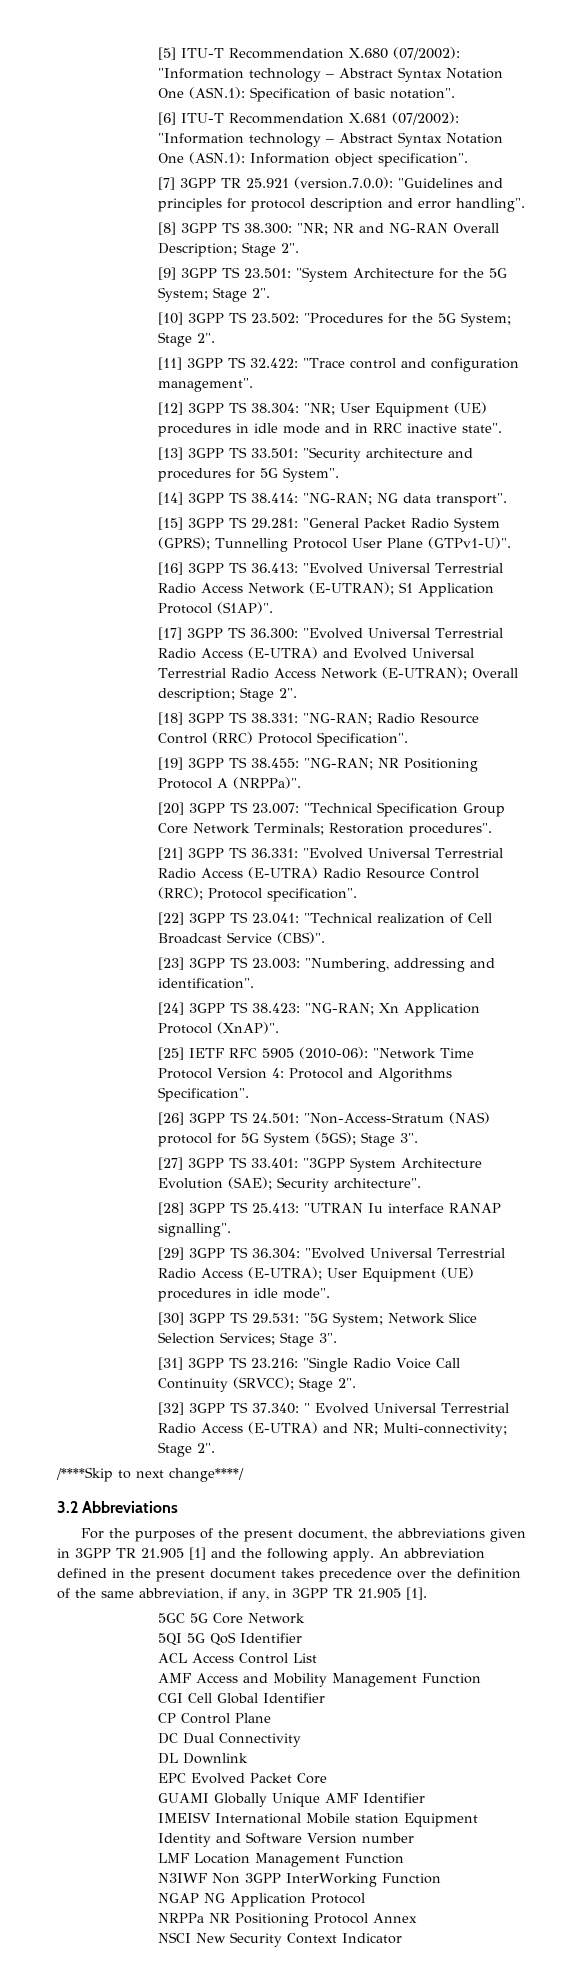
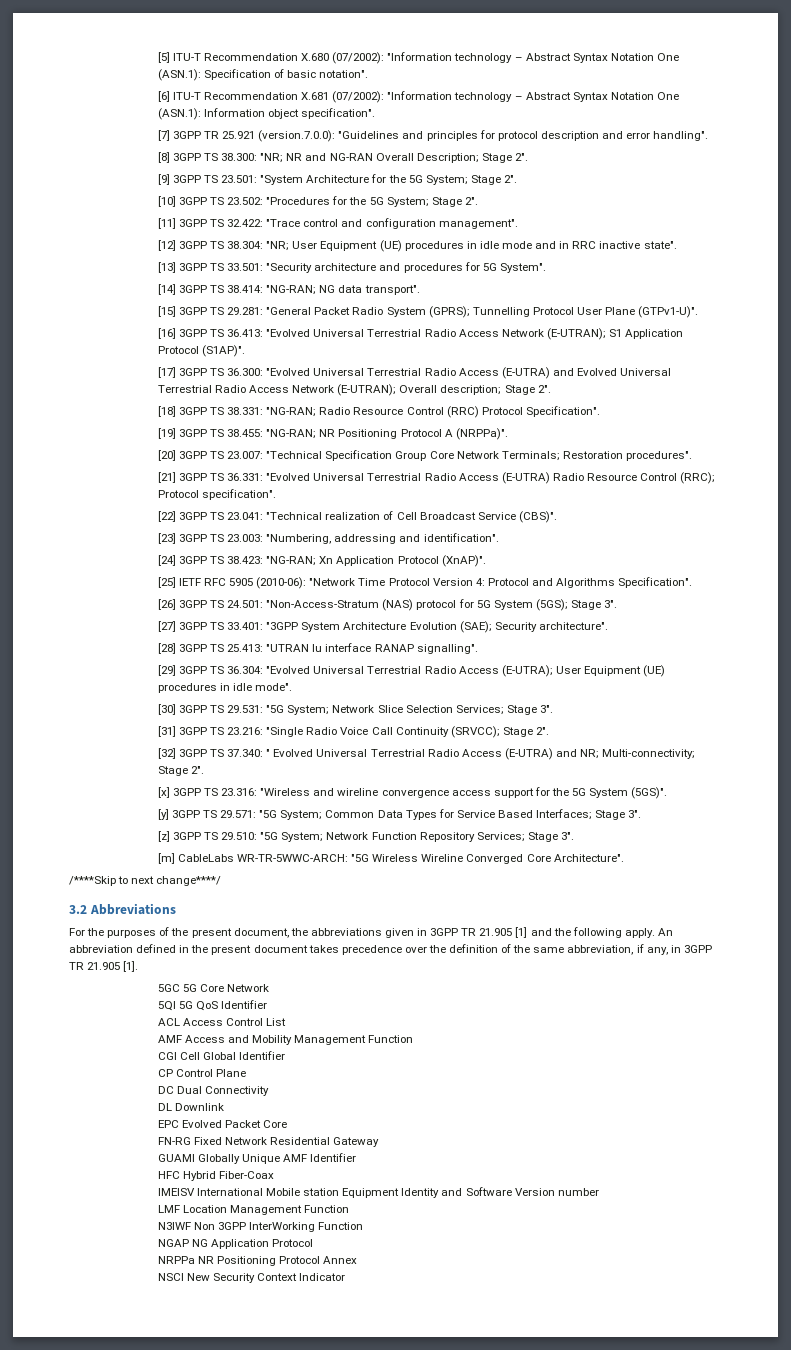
(215, 1448) none -> [157,787,668,799] [157,809,642,820] [157,831,574,842] [157,853,624,864] // [x] 3GPP TS 23.316: "Wireless and wireline convergence access support for the 5G System (5GS)". // [y] 3GPP TS 29.571: "5G System; Common Data Types for Service Based Interfaces; Stage 3". // [z] 3GPP TS 29.510: "5G System; Network Function Repository Services; Stage 3". // [m] CableLabs WR-TR-5WWC-ARCH: "5G Wireless Wireline Converged Core Architecture".
(327, 1778) none -> [157,1137,380,1147] // FN-RG Fixed Network Residential Gateway
(425, 1798) none -> [157,1171,275,1181] // HFC Hybrid Fiber-Coax

